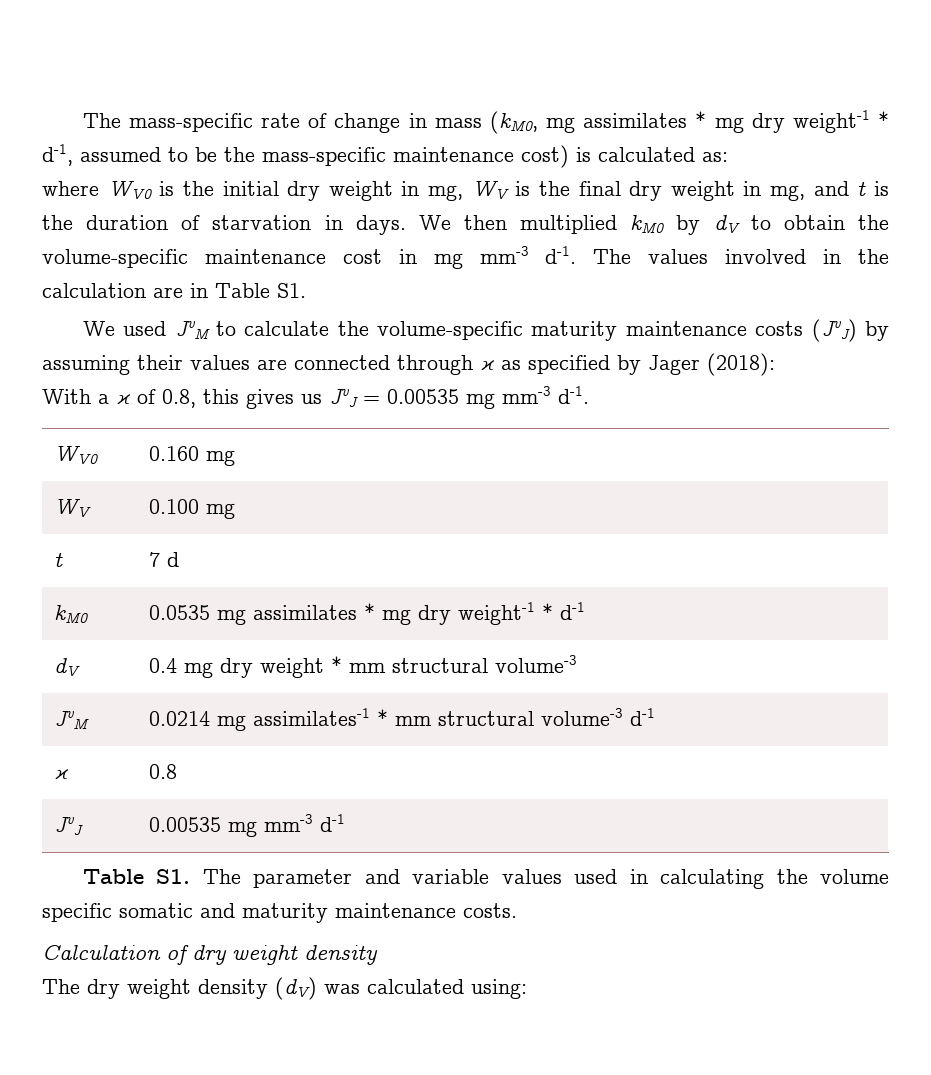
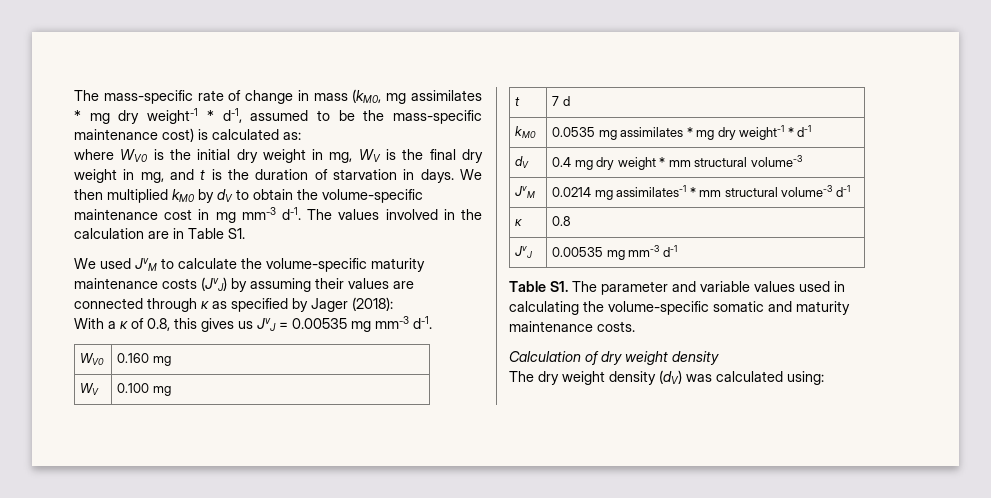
[819,869,889,884] [42,903,112,922] volume specific -> [608,301,709,315] volume-specific

